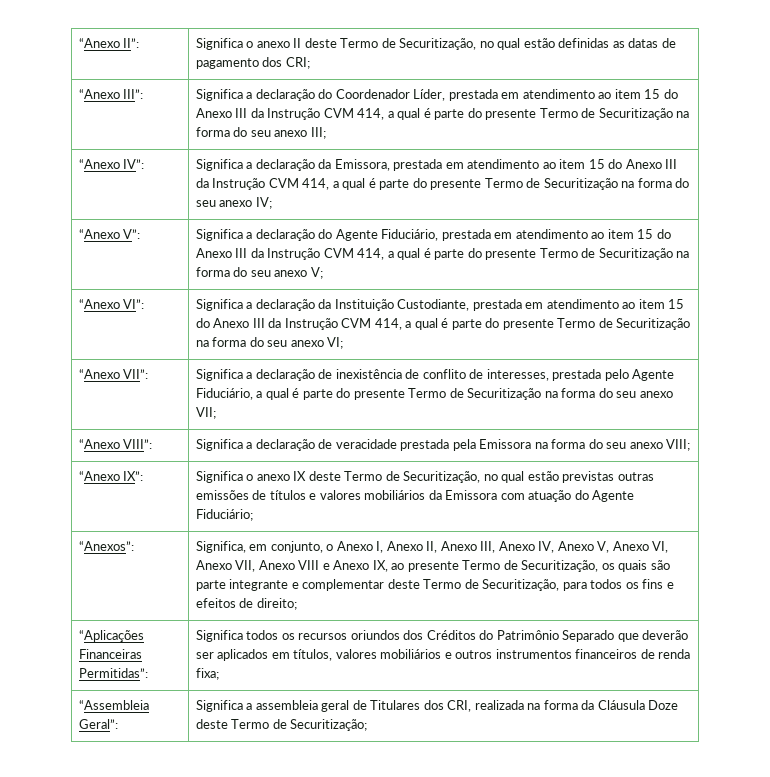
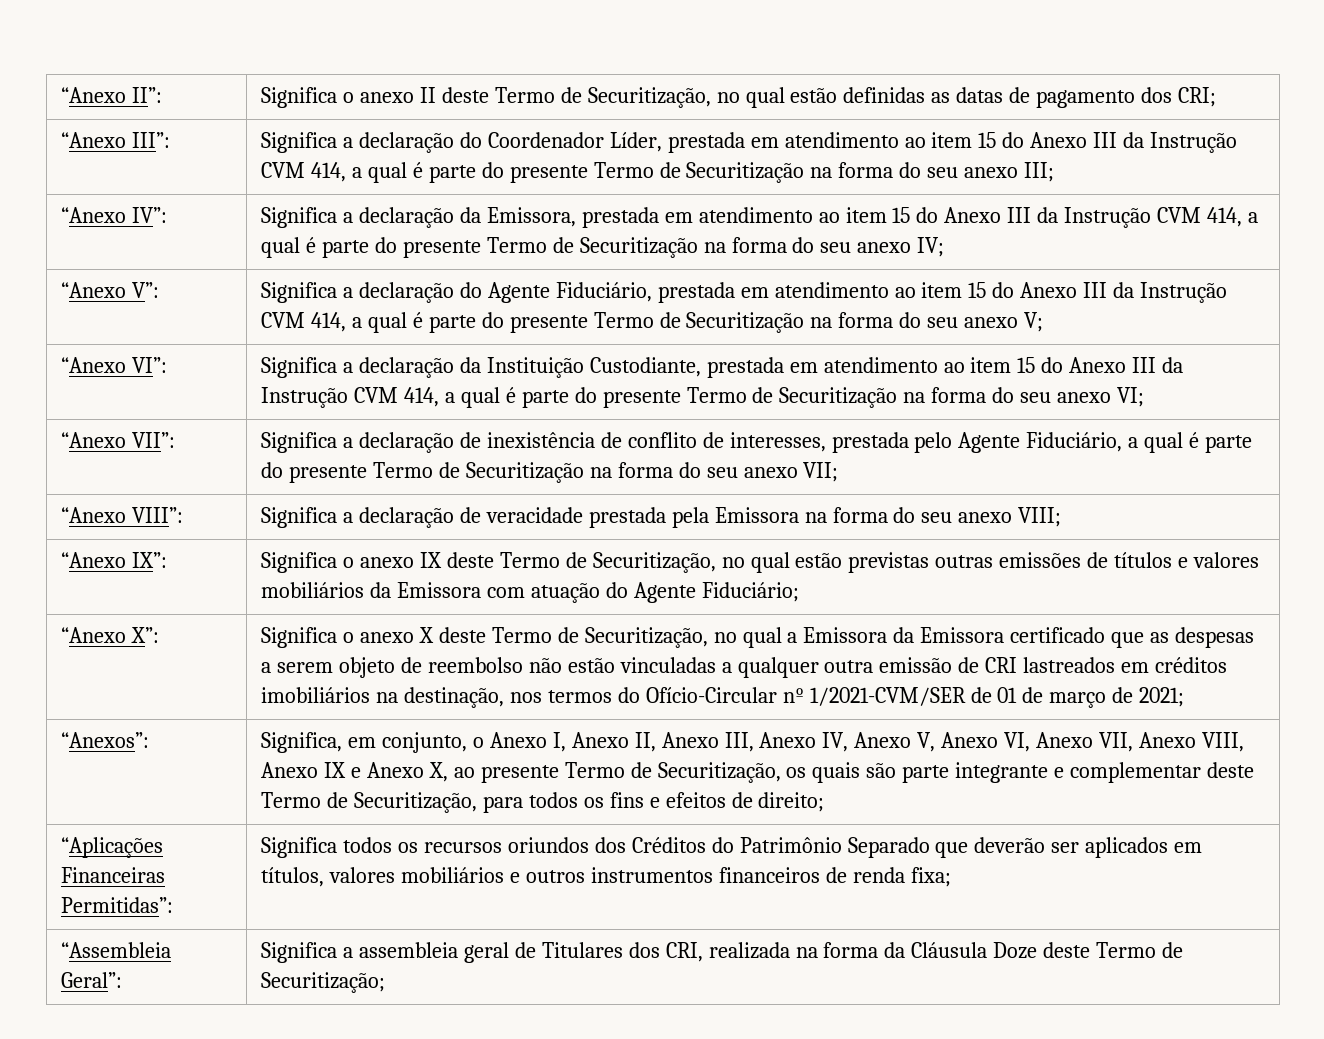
(253, 515) none -> [61,627,159,643] [261,627,1255,648] [261,657,1228,678] [261,687,1185,708] // “Anexo X”: | Significa o anexo X deste Termo de Securitização, no qual a Emissora da Emissora certificado que as despesas a serem objeto de reembolso não estão vinculadas a qualquer outra emissão de CRI lastreados em créditos imobiliários na destinação, nos termos do Ofício-Circular nº 1/2021-CVM/SER de 01 de março de 2021;
[298,560,320,570] VIII -> [1201,732,1244,752] [261,762,346,778] VIII, Anexo IX
[372,560,388,572] IX, -> [428,762,448,782] X,

